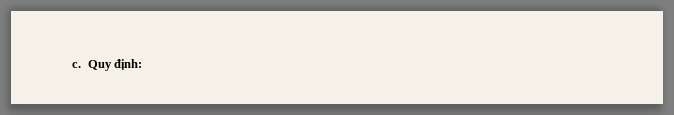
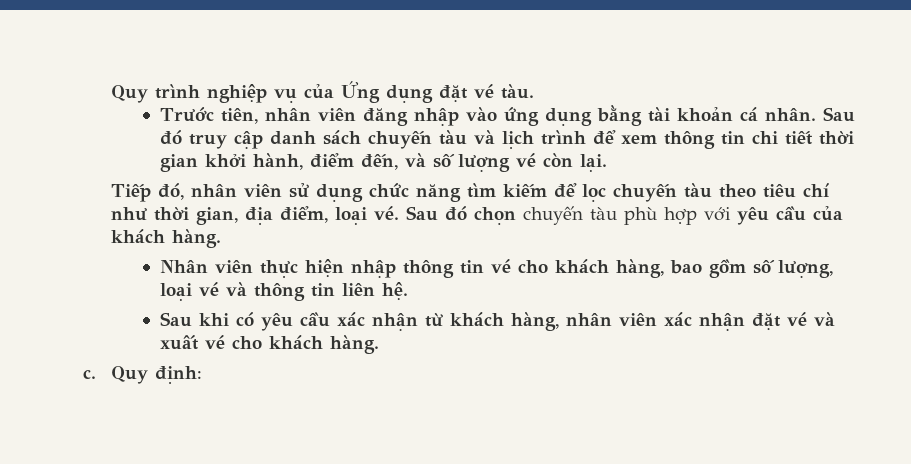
(72, 65) none -> [110,81,534,103] [160,105,856,126] [160,130,855,149] [160,153,608,172] [110,183,829,202] [110,206,843,225] [110,229,221,248] [160,259,834,278] [160,282,409,301] [160,312,836,331] [160,335,380,354] Quy trình nghiệp vụ của Ứng dụng đặt vé tàu. // Trước tiên, nhân viên đăng nhập vào ứng dụng bằng tài khoản cá nhân. Sau đó truy cập danh sách chuyến tàu và lịch trình để xem thông tin chi tiết thời gian khởi hành, điểm đến, và số lượng vé còn lại. // Tiếp đó, nhân viên sử dụng chức năng tìm kiếm để lọc chuyến tàu theo tiêu chí như thời gian, địa điểm, loại vé. Sau đó chọn chuyến tàu phù hợp với yêu cầu của khách hàng. // Nhân viên thực hiện nhập thông tin vé cho khách hàng, bao gồm số lượng, loại vé và thông tin liên hệ. // Sau khi có yêu cầu xác nhận từ khách hàng, nhân viên xác nhận đặt vé và xuất vé cho khách hàng. //

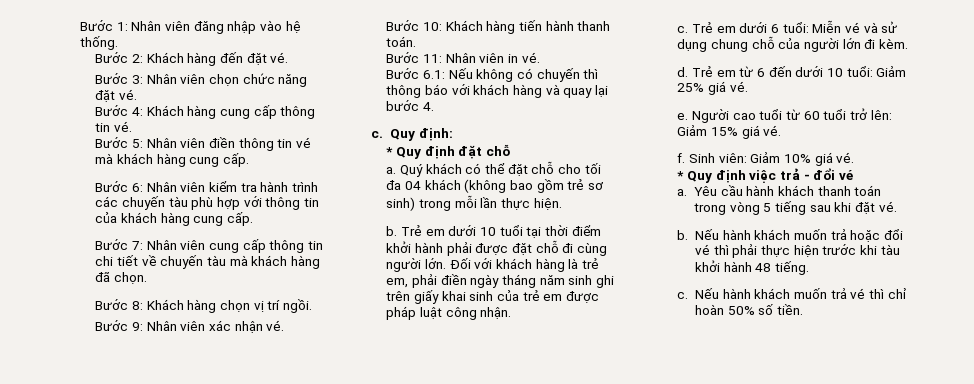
[110,81,534,103] [160,105,856,126] [160,130,855,149] [160,153,608,172] [110,183,829,202] [110,206,516,225] Quy trình nghiệp vụ của Ứng dụng đặt vé tàu. // Trước tiên, nhân viên đăng nhập vào ứng dụng bằng tài khoản cá nhân. Sau đó truy cập danh sách chuyến tàu và lịch trình để xem thông tin chi tiết thời gian khởi hành, điểm đến, và số lượng vé còn lại. // Tiếp đó, nhân viên sử dụng chức năng tìm kiếm để lọc chuyến tàu theo tiêu chí như thời gian, địa điểm, loại vé. Sau đó chọn -> [80,20,301,34] [80,36,119,50] [95,52,289,66] [95,73,308,87] [95,89,137,102] [95,105,316,119] [95,121,132,132] [95,137,311,151] [95,153,249,167] [95,180,318,192] [95,196,119,207] Bước 1: Nhân viên đăng nhập vào hệ thống. // Bước 2: Khách hàng đến đặt vé. // Bước 3: Nhân viên chọn chức năng đặt vé. // Bước 4: Khách hàng cung cấp thông tin vé. // Bước 5: Nhân viên điền thông tin vé mà khách hàng cung cấp. // Bước 6: Nhân viên kiểm tra hành trình các
[736,206,843,225] [110,229,221,248] [160,259,834,278] [160,282,409,301] [160,312,836,331] [160,335,380,354] [82,366,202,384] yêu cầu của khách hàng. // Nhân viên thực hiện nhập thông tin vé cho khách hàng, bao gồm số lượng, loại vé và thông tin liên hệ. // Sau khi có yêu cầu xác nhận từ khách hàng, nhân viên xác nhận đặt vé và xuất vé cho khách hàng. // c. Quy định: -> [265,197,319,210] [95,212,253,226] [95,239,323,253] [95,255,320,269] [95,272,147,284] [95,299,312,313] [95,320,285,333] [386,20,611,34] [386,36,417,47] [386,52,540,63] [386,68,599,82] [386,84,608,98] [386,100,434,111] [371,128,453,141] [386,144,510,159] [386,161,601,177] [386,179,604,193] [386,195,562,211] [386,224,601,238] [386,240,607,256] [386,258,599,272] [386,274,614,288] [386,290,599,304] [386,306,512,320] [677,20,899,33] [677,36,908,52] [677,65,907,77] [677,81,748,95] [677,108,892,123] [677,125,782,139] [677,152,855,166] [677,168,853,183] [677,185,882,196] [694,201,897,215] [677,228,903,242] [695,244,900,258] [695,260,810,275] [677,288,906,299] [695,304,804,315] thông tin của khách hàng cung cấp. // Bước 7: Nhân viên cung cấp thông tin chi tiết về chuyến tàu mà khách hàng đã chọn. // Bước 8: Khách hàng chọn vị trí ngồi. // Bước 9: Nhân viên xác nhận vé. // Bước 10: Khách hàng tiến hành thanh toán. // Bước 11: Nhân viên in vé. // Bước 6.1: Nếu không có chuyến thì thông báo với khách hàng và quay lại bước 4. // c. Quy định: // * Quy định đặt chỗ // a. Quý khách có thể đặt chỗ cho tối đa 04 khách (không bao gồm trẻ sơ sinh) trong mỗi lần thực hiện. // b. Trẻ em dưới 10 tuổi tại thời điểm khởi hành phải được đặt chỗ đi cùng người lớn. Đối với khách hàng là trẻ em, phải điền ngày tháng năm sinh ghi trên giấy khai sinh của trẻ em được pháp luật công nhận. // c. Trẻ em dưới 6 tuổi: Miễn vé và sử dụng chung chỗ của người lớn đi kèm. // d. Trẻ em từ 6 đến dưới 10 tuổi: Giảm 25% giá vé. // e. Người cao tuổi từ 60 tuổi trở lên: Giảm 15% giá vé. // f. Sinh viên: Giảm 10% giá vé. // * Quy định việc trả - đổi vé // a. Yêu cầu hành khách thanh toán trong vòng 5 tiếng sau khi đặt vé. // b. Nếu hành khách muốn trả hoặc đổi vé thì phải thực hiện trước khi tàu khởi hành 48 tiếng. // c. Nếu hành khách muốn trả vé thì chỉ hoàn 50% số tiền.

